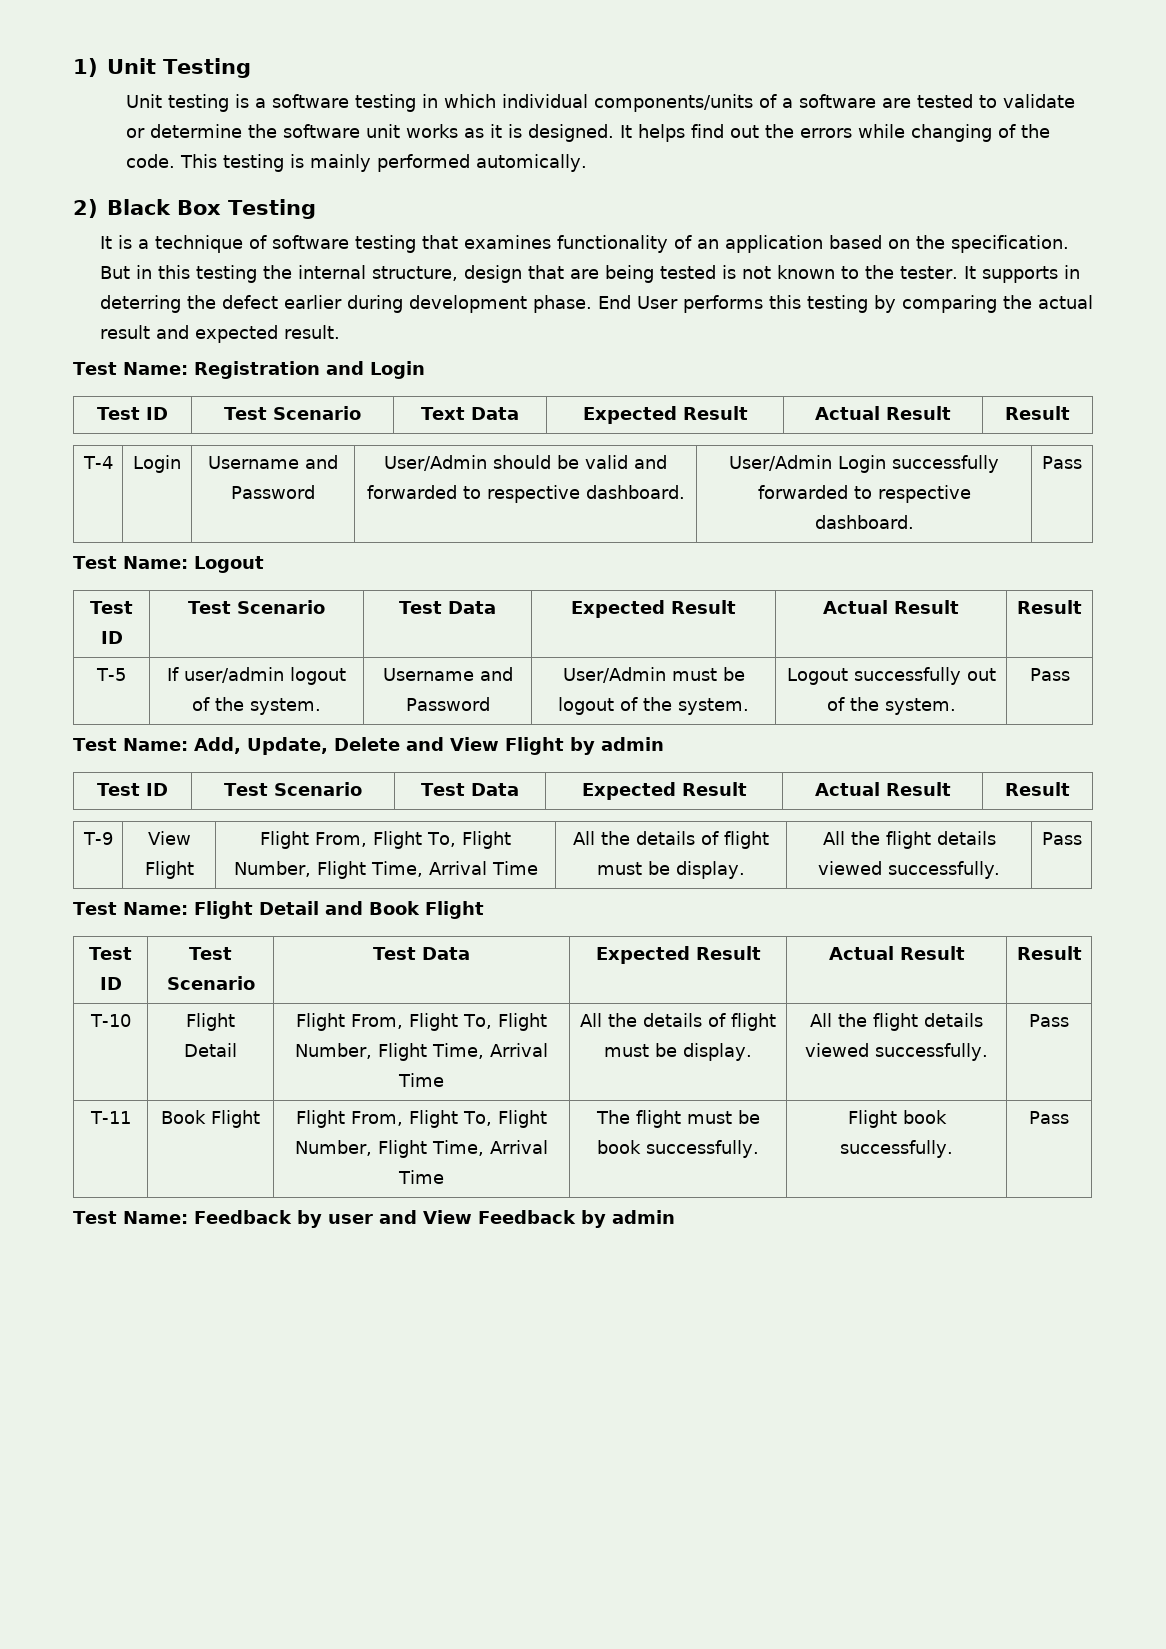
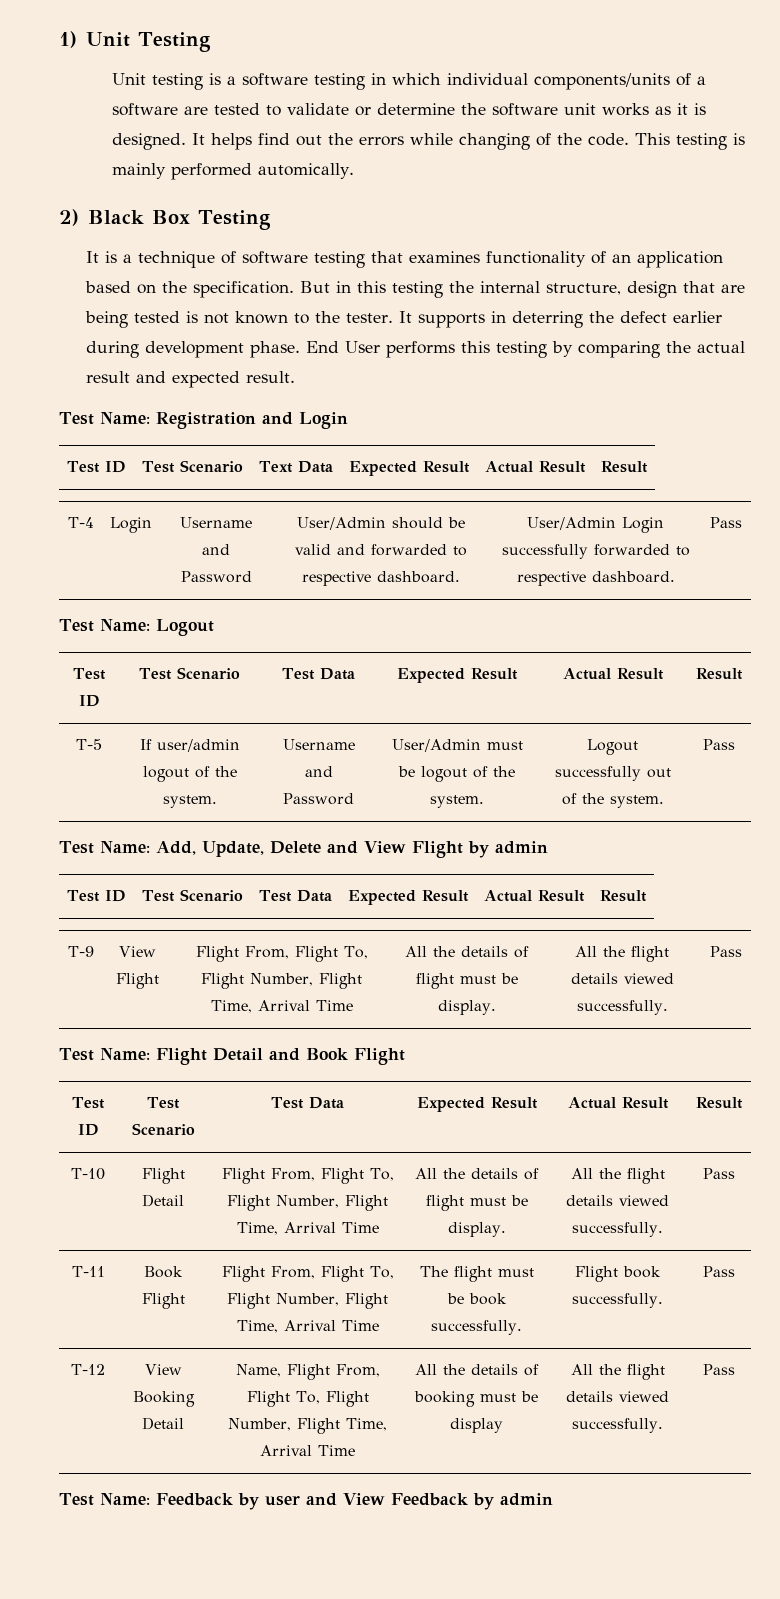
(1070, 1117) none -> [71,1364,105,1375] [144,1364,182,1375] [132,1391,195,1407] [142,1417,184,1430] [235,1364,380,1380] [246,1391,369,1407] [227,1418,387,1434] [260,1445,355,1456] [415,1364,539,1376] [414,1391,538,1407] [450,1418,503,1433] [570,1364,665,1380] [566,1391,669,1402] [572,1418,664,1433] [703,1364,735,1375] // T-12 | View Booking Detail | Name, Flight From, Flight To, Flight Number, Flight Time, Arrival Time | All the details of booking must be display | All the flight details viewed successfully. | Pass

